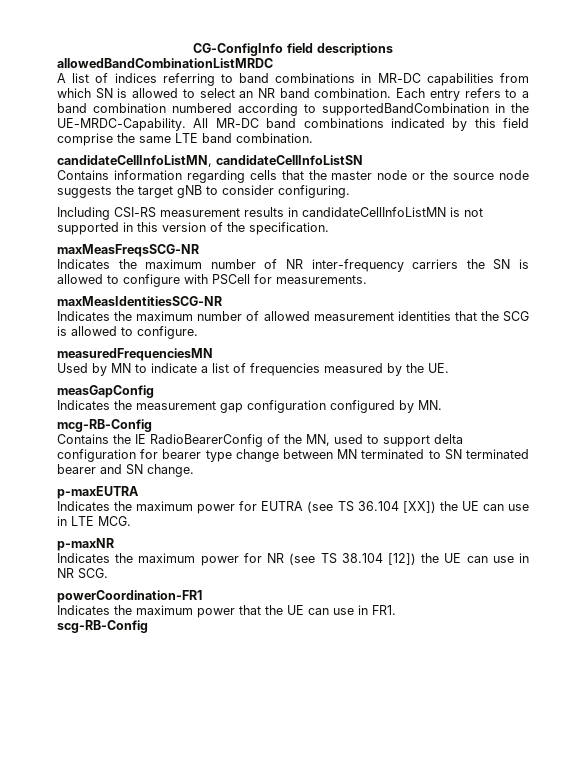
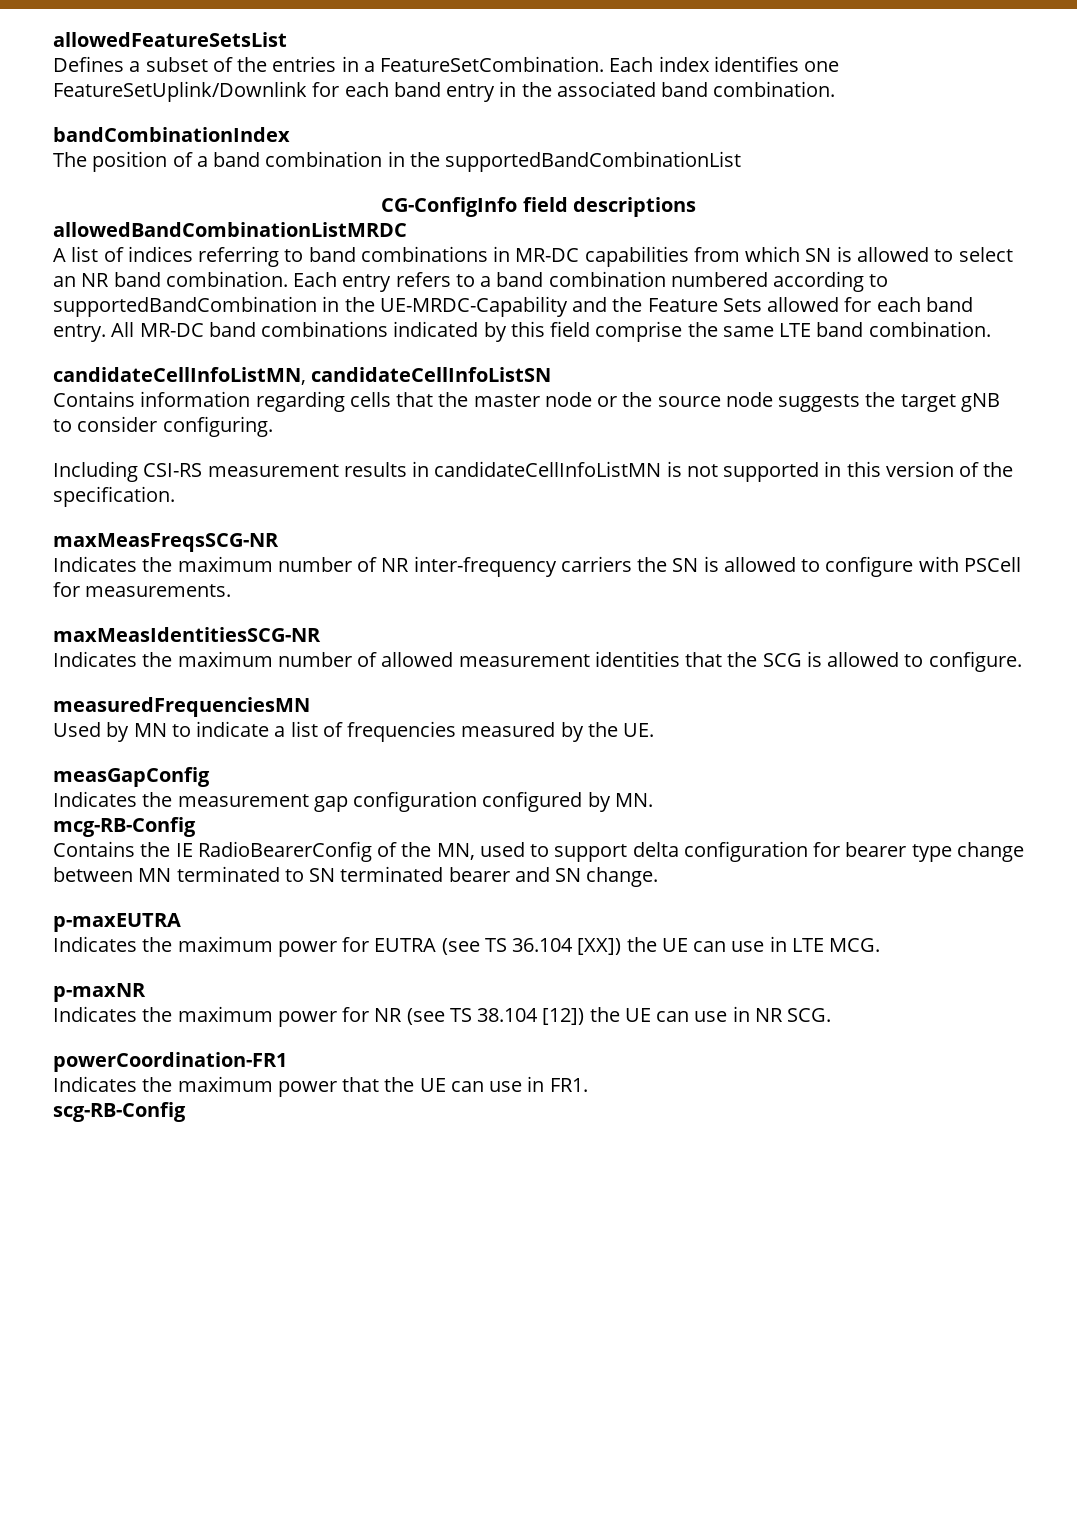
(193, 49) none -> [53,32,287,47] [53,56,840,72] [53,81,836,102] [53,127,290,142] [53,151,742,172] allowedFeatureSetsList // Defines a subset of the entries in a FeatureSetCombination. Each index identifies one FeatureSetUplink/Downlink for each band entry in the associated band combination. // bandCombinationIndex // The position of a band combination in the supportedBandCombinationList //
[57,118,186,131] UE-MRDC-Capability. -> [379,296,973,317] [53,324,106,342] UE-MRDC-Capability and the Feature Sets allowed for each band entry.

